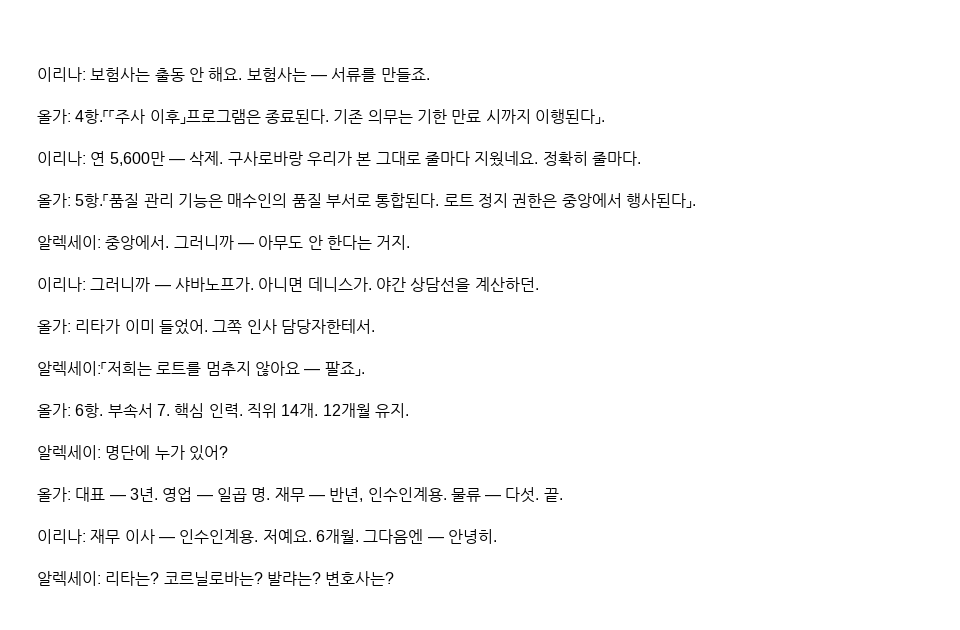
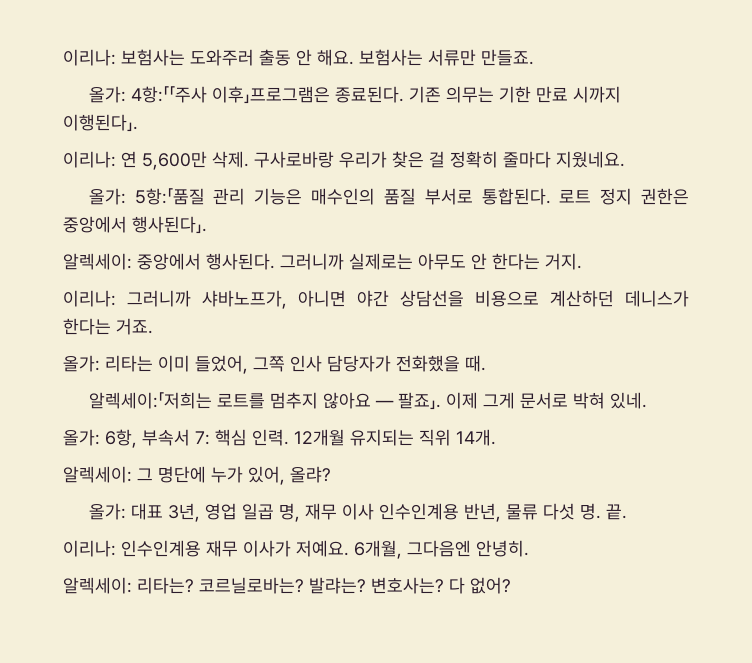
(151, 74) none -> [190,49,254,66] 도와주러
[310,67,377,82] — 서류를 -> [428,49,476,66] 서류만
[75,109,104,124] 4항. -> [130,86,163,103] 4항:
[168,159,185,164] — -> (207, 160) none
[356,151,421,166] 본 그대로 -> [392,151,498,168] 찾은 걸 정확히
[542,151,641,166] [37,193,104,208] 정확히 줄마다. // 올가: 5항. -> [88,188,167,205] // 올가: 5항:
[105,235,254,250] 중앙에서. 그러니까 — -> [137,253,413,270] 중앙에서 행사된다. 그러니까 실제로는
[154,277,539,292] [37,319,375,335] — 샤바노프가. 아니면 데니스가. 야간 상담선을 계산하던. // 올가: 리타가 이미 들었어. 그쪽 인사 담당자한테서. -> [202,290,689,309] [63,318,153,335] [63,355,486,374] 샤바노프가, 아니면 야간 상담선을 비용으로 계산하던 데니스가 한다는 거죠. // 올가: 리타는 이미 들었어, 그쪽 인사 담당자가 전화했을 때.
[37,403,243,418] // 올가: 6항. 부속서 7. 핵심 인력. -> [445,392,647,409] [63,429,414,448] 이제 그게 문서로 박혀 있네. // 올가: 6항, 부속서 7: 핵심 인력. 12개월 유지되는
[322,403,409,418] [37,445,101,460] 12개월 유지. // 알렉세이: -> [63,466,153,483] // 알렉세이: 그
[188,445,228,461] 있어? -> [248,466,331,485] 있어, 올랴?
[109,487,563,503] [37,529,444,544] — 3년. 영업 — 일곱 명. 재무 — 반년, 인수인계용. 물류 — 다섯. 끝. // 이리나: 재무 이사 — 인수인계용. 저예요. 6개월. 그다음엔 — -> [167,503,627,522] [63,540,471,559] 3년, 영업 일곱 명, 재무 이사 인수인계용 반년, 물류 다섯 명. 끝. // 이리나: 인수인계용 재무 이사가 저예요. 6개월, 그다음엔
(395, 578) none -> [449,577,511,594] 다 없어?

